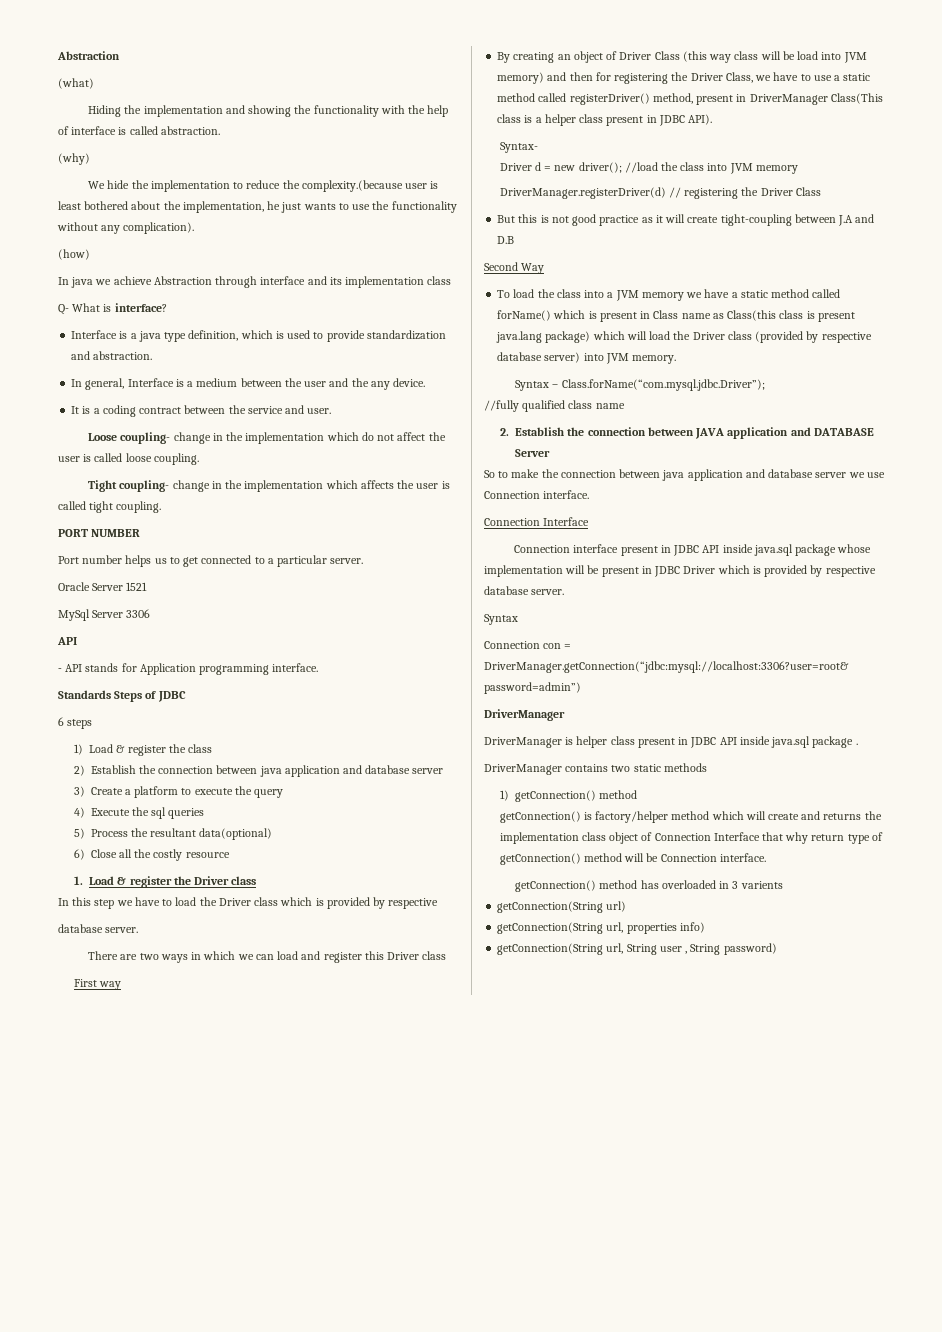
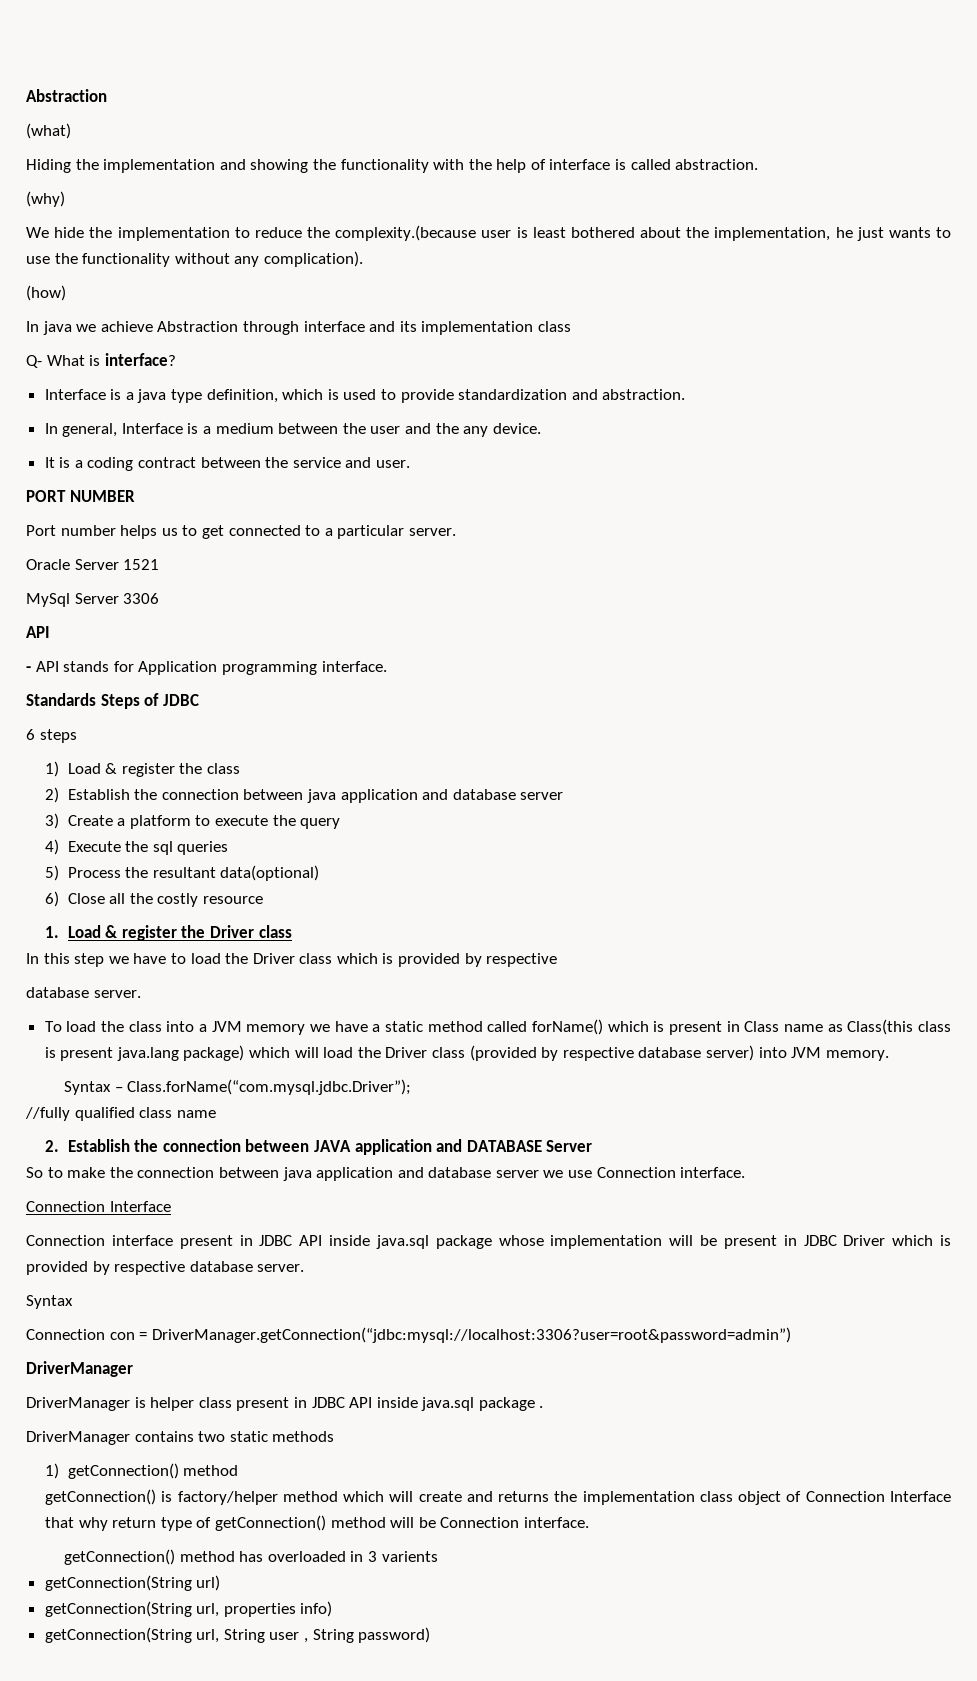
[88,432,446,444] [58,453,199,465] [88,480,450,492] [58,501,162,513] // Loose coupling- change in the implementation which do not affect the user is called loose coupling. // Tight coupling- change in the implementation which affects the user is called tight coupling. -> (411, 464) none
[88,951,447,963] [73,979,121,990] [497,51,867,63] [497,72,871,84] [497,93,883,105] [497,114,713,126] [499,142,538,153] [499,162,798,174] [499,187,821,199] [497,214,875,226] [497,236,515,244] [484,262,545,274] // There are two ways in which we can load and register this Driver class // First way // By creating an object of Driver Class (this way class will be load into JVM memory) and then for registering the Driver Class, we have to use a static method called registerDriver() method, present in DriverManager Class(This class is a helper class present in JDBC API). // Syntax- // Driver d = new driver(); //load the class into JVM memory // DriverManager.registerDriver(d) // registering the Driver Class // But this is not good practice as it will create tight-coupling between J.A and D.B // Second Way -> (141, 994) none

